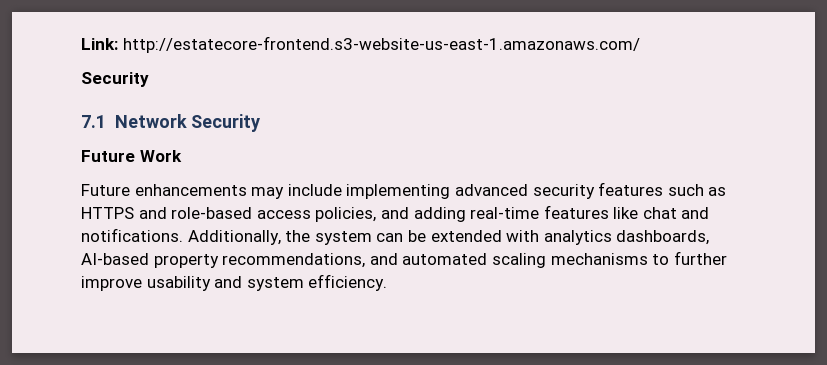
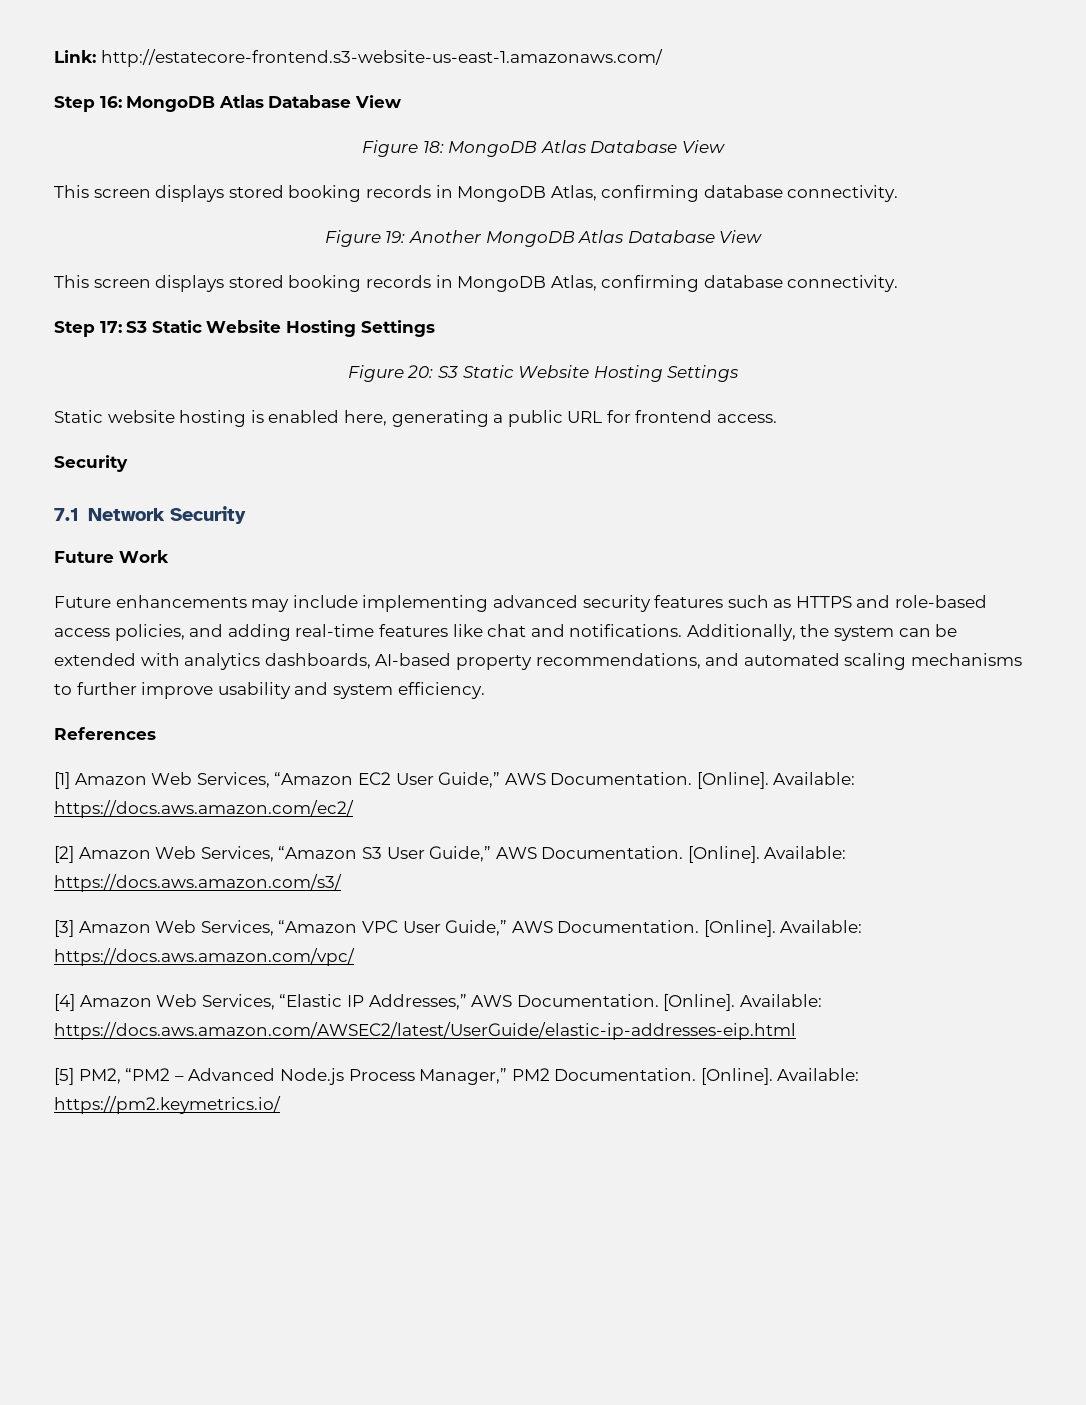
(640, 44) none -> [54,95,401,112] [362,140,725,157] [54,185,899,202] [324,230,763,247] [54,275,899,292] [54,320,435,337] [347,365,739,382] [54,410,778,427] // Step 16: MongoDB Atlas Database View // Figure 18: MongoDB Atlas Database View // This screen displays stored booking records in MongoDB Atlas, confirming database connectivity. // Figure 19: Another MongoDB Atlas Database View // This screen displays stored booking records in MongoDB Atlas, confirming database connectivity. // Step 17: S3 Static Website Hosting Settings // Figure 20: S3 Static Website Hosting Settings // Static website hosting is enabled here, generating a public URL for frontend access.
(388, 282) none -> [54,727,156,740] [54,772,856,789] [54,800,354,818] [54,846,847,863] [54,874,342,892] [54,920,863,937] [54,948,355,966] [54,994,822,1011] [54,1022,796,1040] [54,1068,860,1085] [54,1096,281,1114] // References // [1] Amazon Web Services, “Amazon EC2 User Guide,” AWS Documentation. [Online]. Available: https://docs.aws.amazon.com/ec2/ // [2] Amazon Web Services, “Amazon S3 User Guide,” AWS Documentation. [Online]. Available: https://docs.aws.amazon.com/s3/ // [3] Amazon Web Services, “Amazon VPC User Guide,” AWS Documentation. [Online]. Available: https://docs.aws.amazon.com/vpc/ // [4] Amazon Web Services, “Elastic IP Addresses,” AWS Documentation. [Online]. Available: https://docs.aws.amazon.com/AWSEC2/latest/UserGuide/elastic-ip-addresses-eip.html // [5] PM2, “PM2 – Advanced Node.js Process Manager,” PM2 Documentation. [Online]. Available: https://pm2.keymetrics.io/

